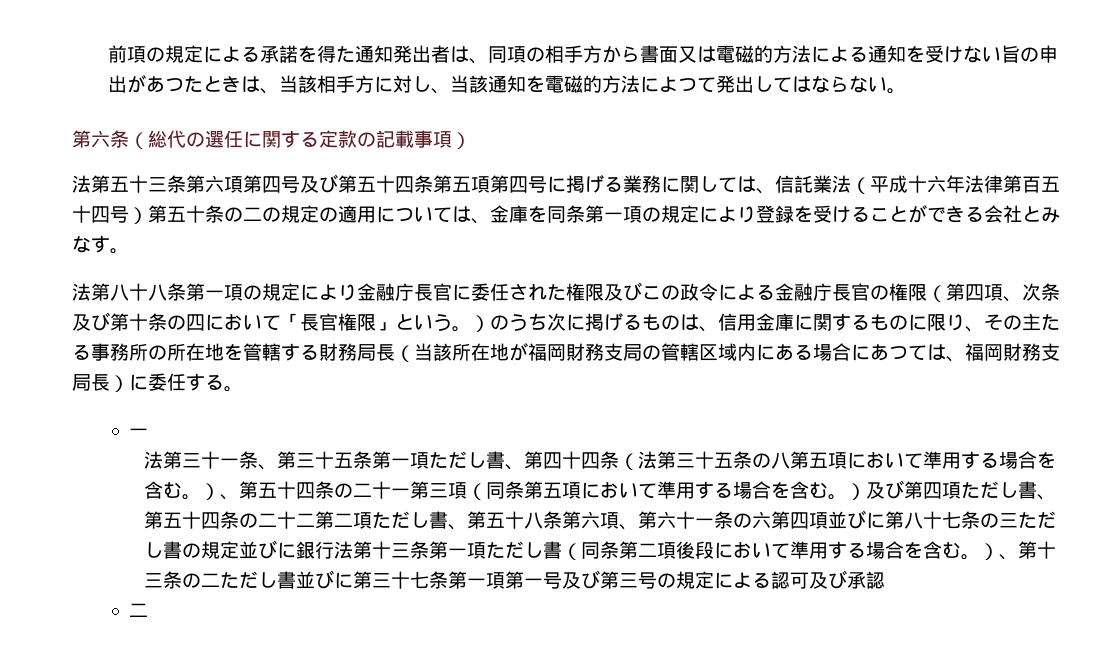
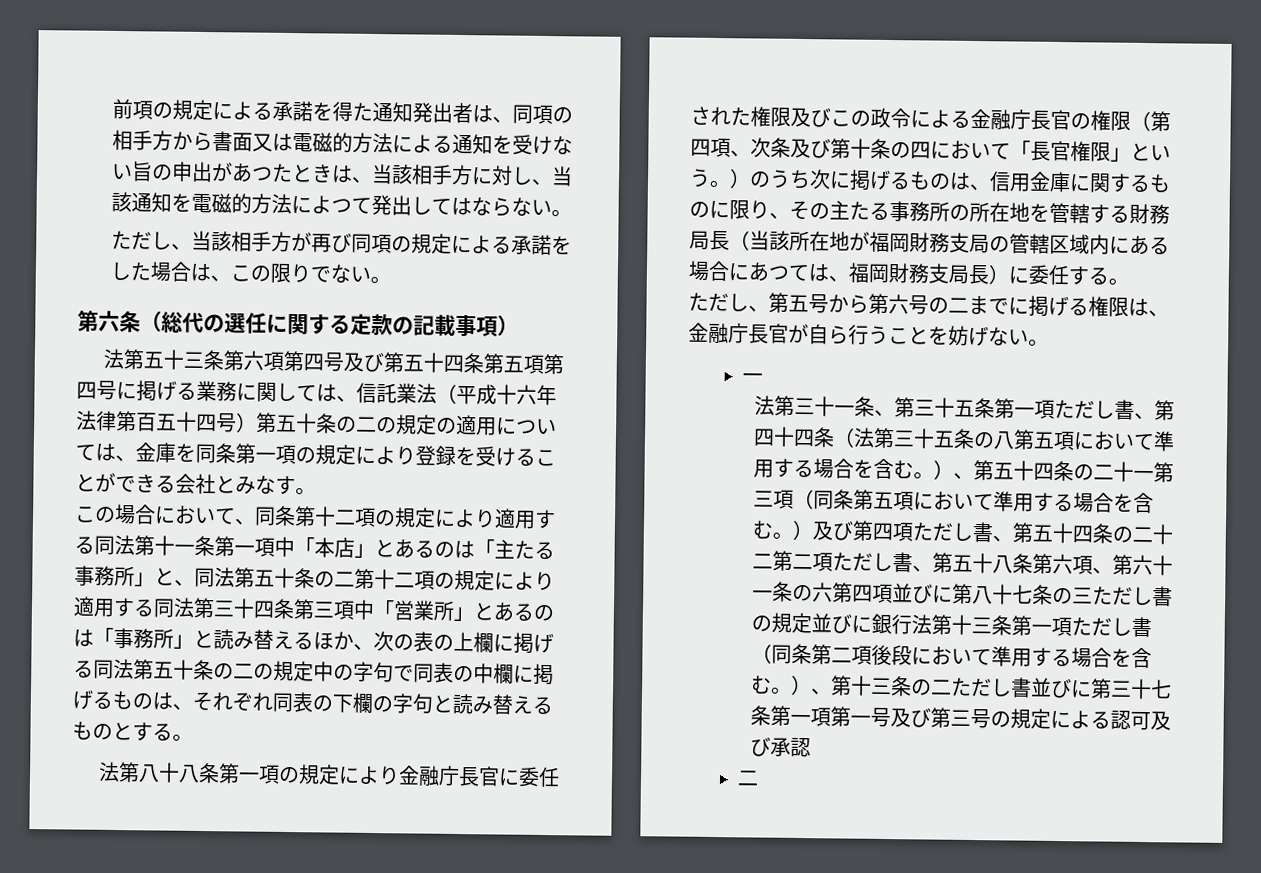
(907, 91) none -> [111,230,573,256] [110,261,392,285] // ただし、当該相手方が再び同項の規定による承諾をした場合は、この限りでない。
(129, 251) none -> [74,503,556,530] [74,534,555,560] [74,565,555,592] [73,596,555,622] [73,627,554,654] [73,658,554,686] [72,689,553,715] [72,721,193,742] // この場合において、同条第十二項の規定により適用する同法第十一条第一項中「本店」とあるのは「主たる事務所」と、同法第五十条の二第十二項の規定により適用する同法第三十四条第三項中「営業所」とあるのは「事務所」と読み替えるほか、次の表の上欄に掲げる同法第五十条の二の規定中の字句で同表の中欄に掲げるものは、それぞれ同表の下欄の字句と読み替えるものとする。
(243, 389) none -> [688,292,1169,317] [688,322,1049,347] // ただし、第五号から第六号の二までに掲げる権限は、金融庁長官が自ら行うことを妨げない。

